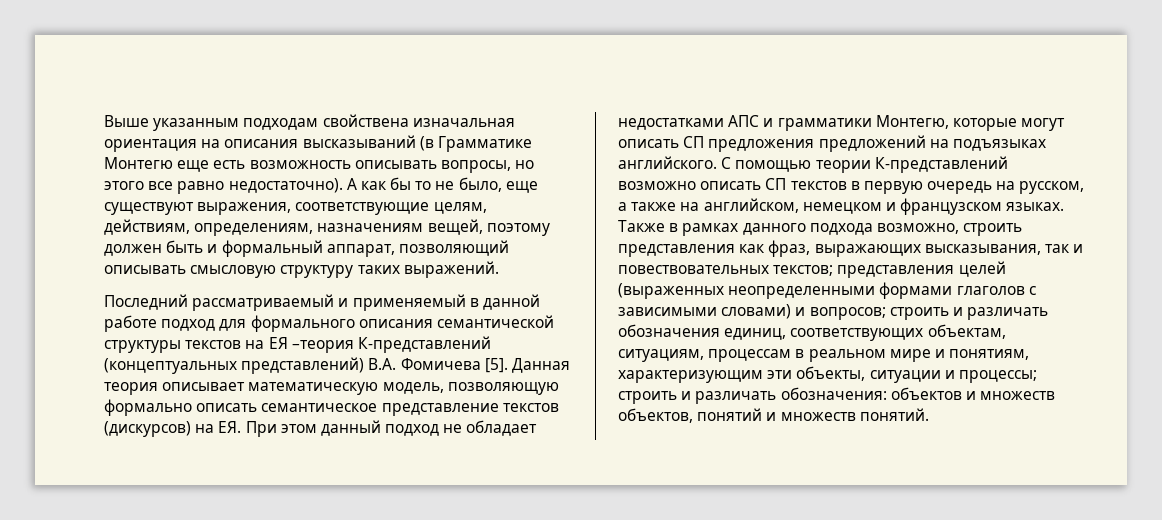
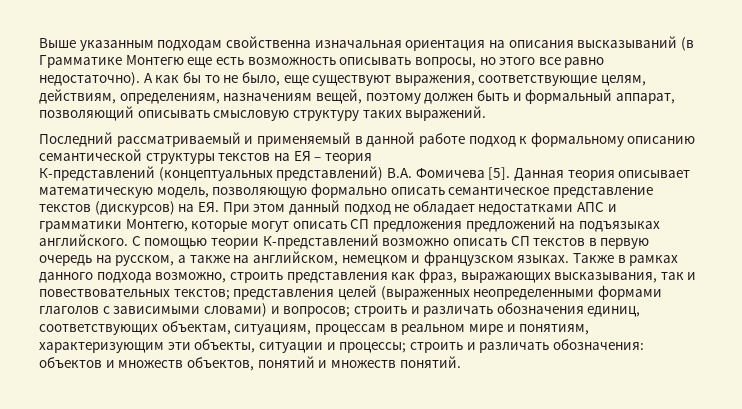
[322,114,409,127] свойствена -> [225,36,311,48] свойственна
[219,315,433,332] для формального описания -> [519,132,696,147] к формальному описанию
[291,340,354,353] –теория -> [314,153,372,164] – теория //

